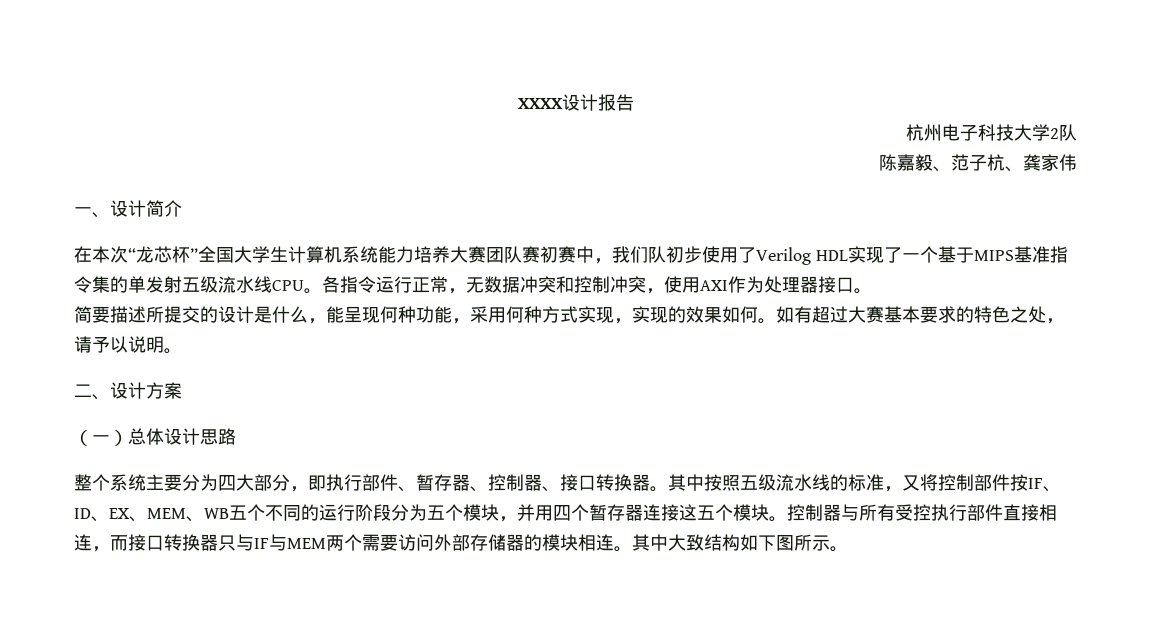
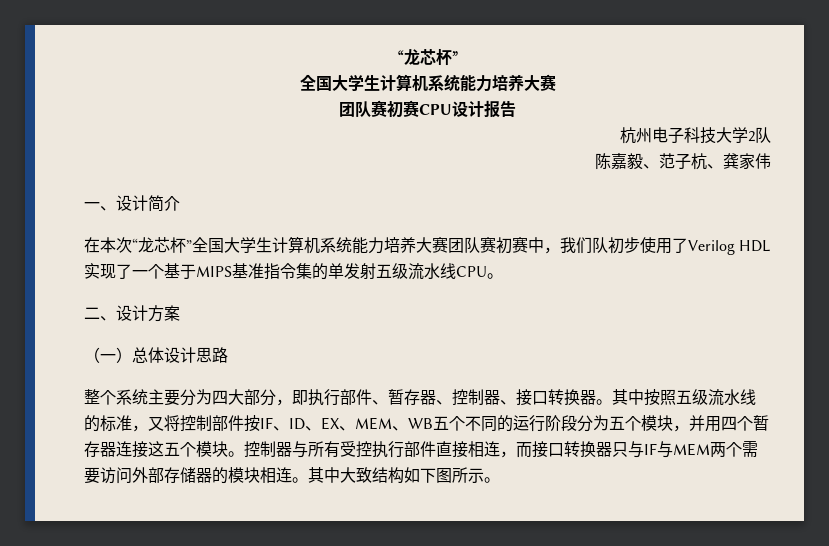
[517,98,563,109] XXXX -> [397,48,458,66] [299,74,556,92] [339,100,452,118] “龙芯杯” // 全国大学生计算机系统能力培养大赛 // 团队赛初赛CPU
[322,276,872,294] [74,306,1064,324] [74,336,182,354] 各指令运行正常，无数据冲突和控制冲突，使用AXI作为处理器接口。 // 简要描述所提交的设计是什么，能呈现何种功能，采用何种方式实现，实现的效果如何。如有超过大赛基本要求的特色之处，请予以说明。 -> (503, 276) none

